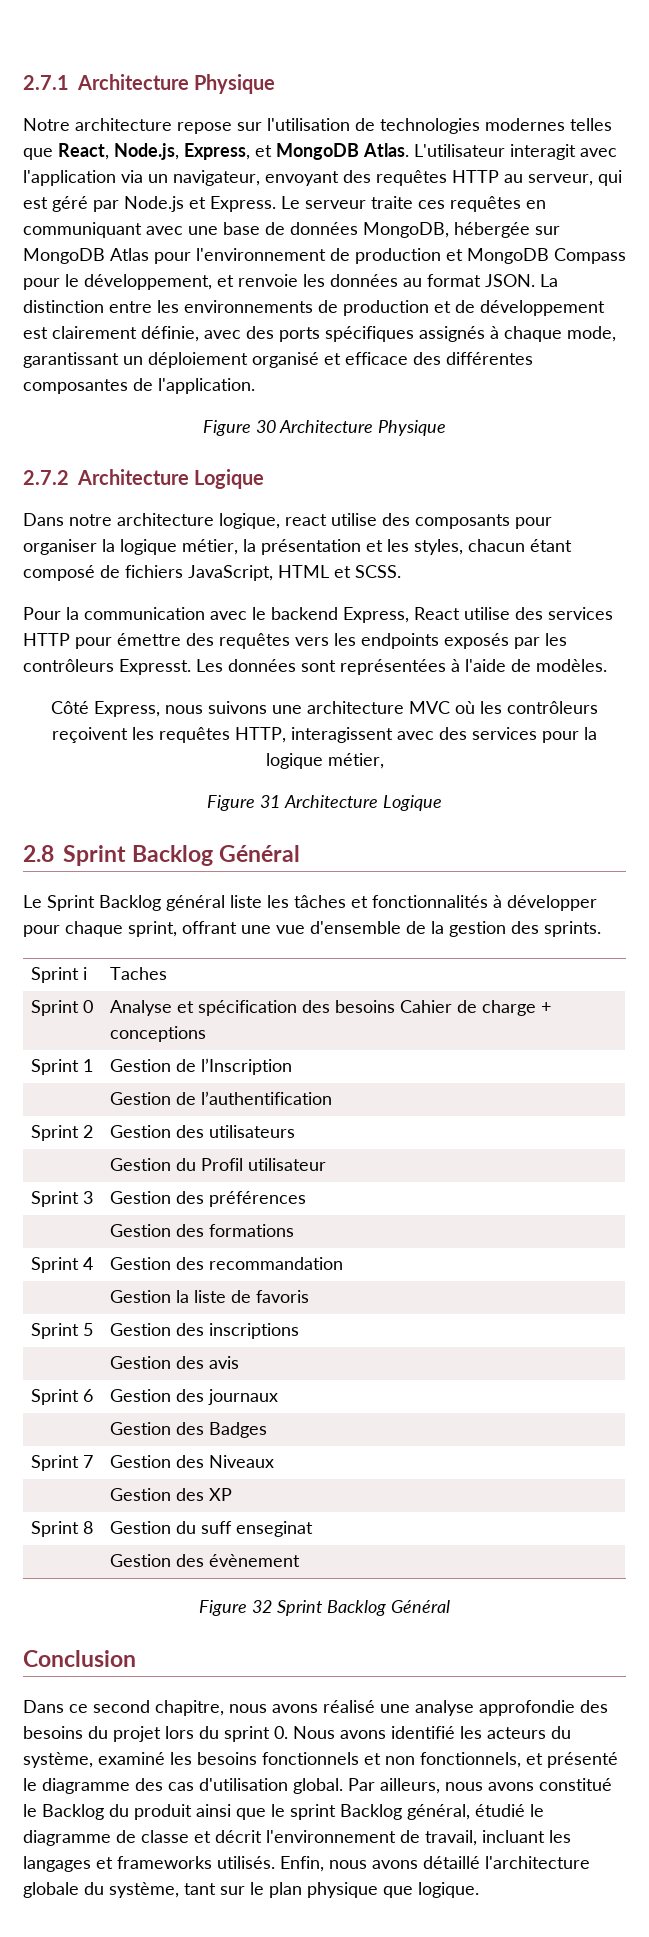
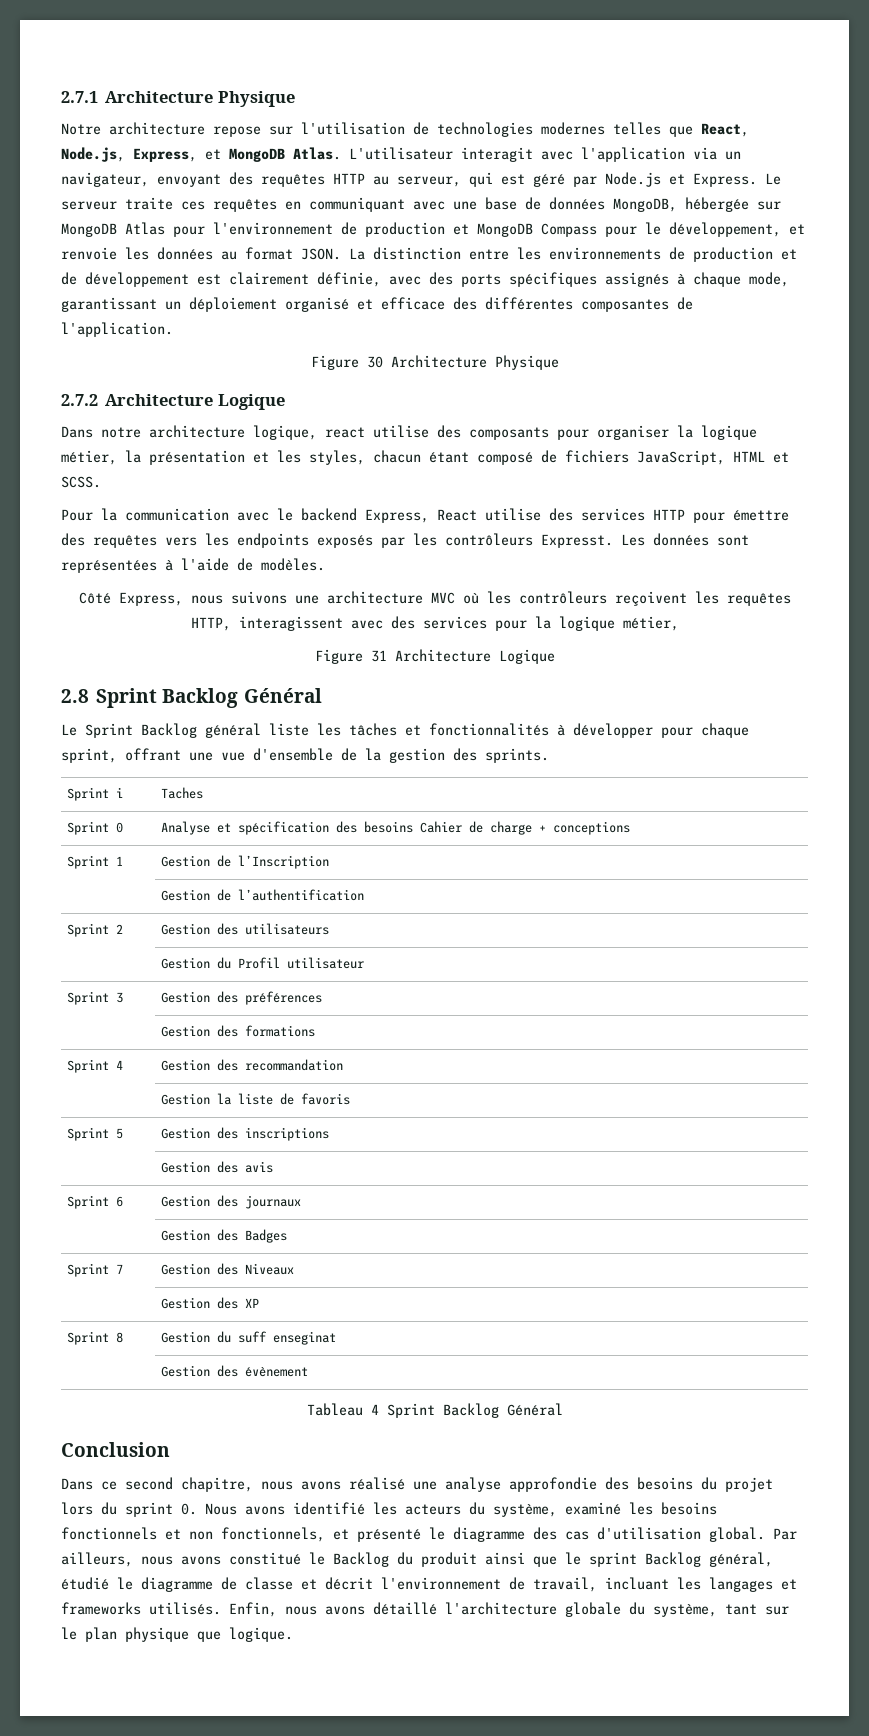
[199,1600,273,1616] Figure 32 -> [306,1403,379,1416] Tableau 4

